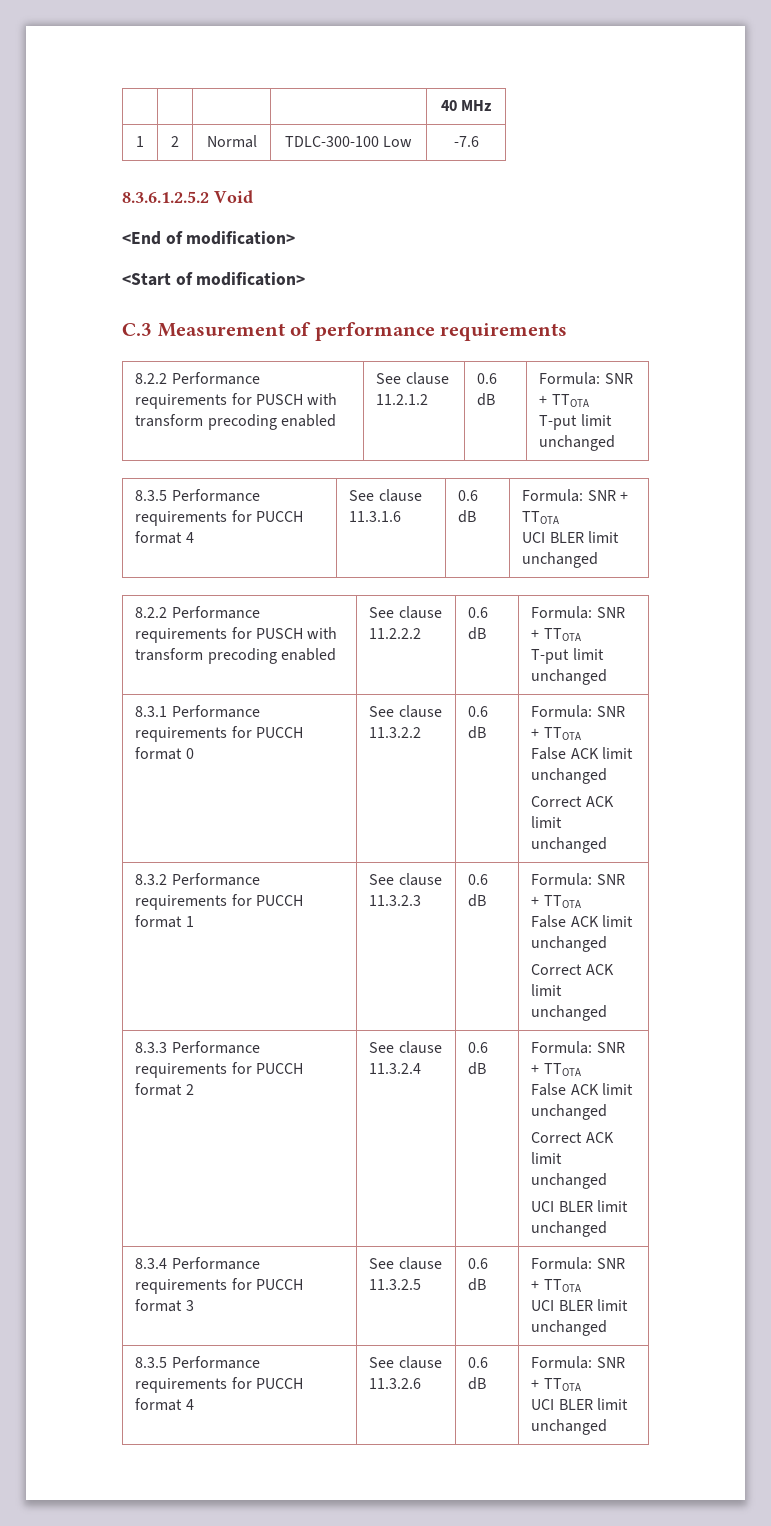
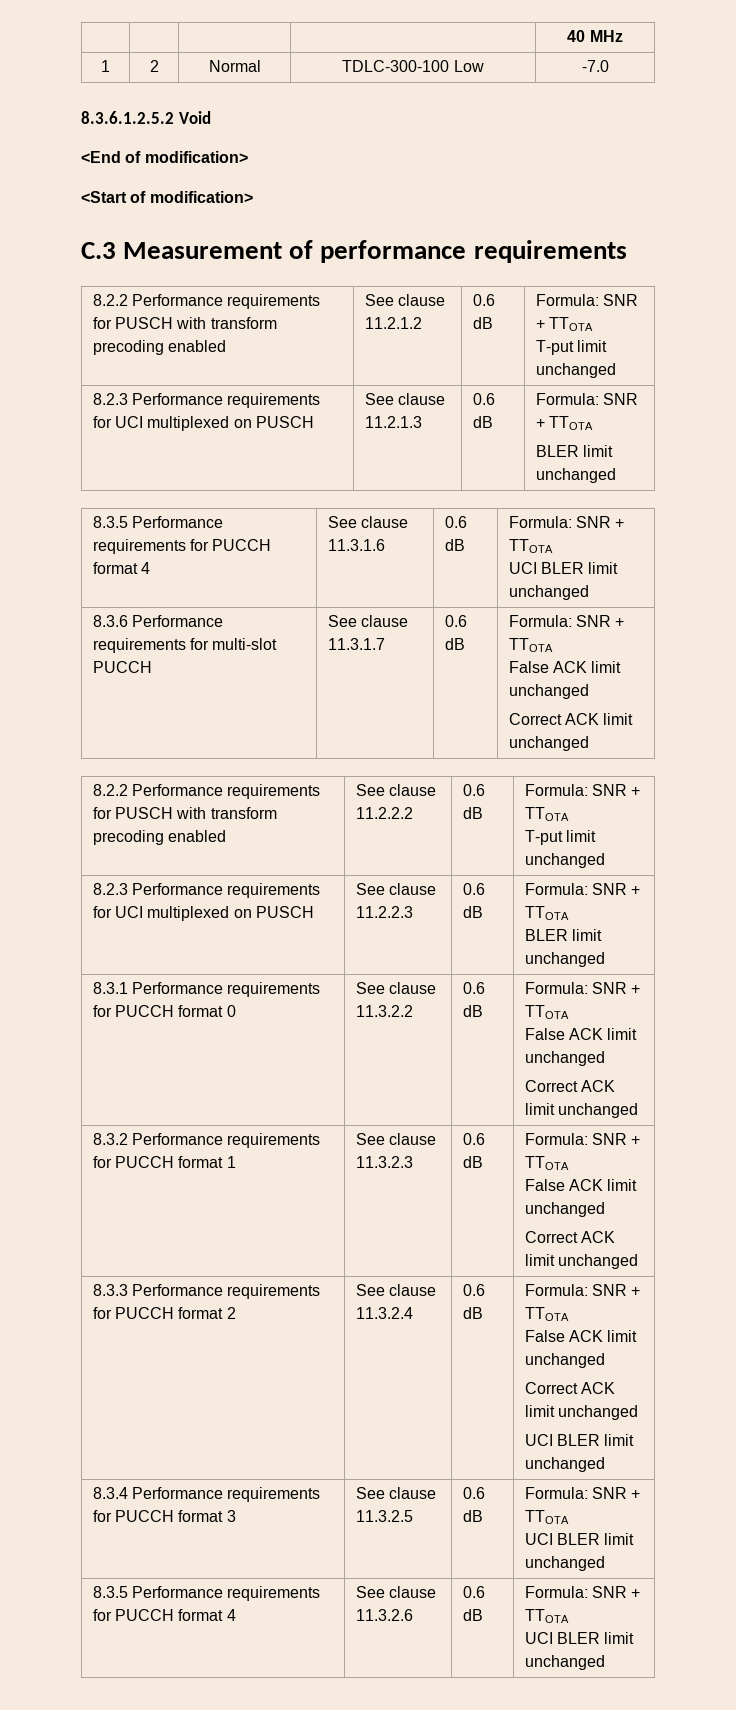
[453,136,479,147] -7.6 -> [581,60,609,72] -7.0
(616, 443) none -> [92,393,321,408] [92,416,315,431] [364,393,446,405] [364,416,422,428] [472,393,495,405] [472,416,493,428] [535,393,639,405] [535,416,594,430] [535,445,614,457] [535,468,616,483] // 8.2.3 Performance requirements for UCI multiplexed on PUSCH | See clause 11.2.1.3 | 0.6 dB | Formula: SNR + TTOTA // BLER limit unchanged
(599, 560) none -> [92,615,224,627] [92,638,278,653] [92,661,152,673] [327,615,409,627] [327,638,385,650] [444,615,467,627] [444,638,465,650] [508,615,625,627] [508,638,553,652] [508,661,622,673] [508,684,589,699] [508,713,634,725] [508,736,589,751] // 8.3.6 Performance requirements for multi-slot PUCCH | See clause 11.3.1.7 | 0.6 dB | Formula: SNR + TTOTA // False ACK limit unchanged // Correct ACK limit unchanged
(608, 677) none -> [92,883,321,898] [92,906,315,921] [355,883,437,895] [355,906,413,918] [462,883,485,895] [462,906,483,918] [524,883,641,895] [524,906,569,920] [524,929,603,941] [524,952,605,967] // 8.2.3 Performance requirements for UCI multiplexed on PUSCH | See clause 11.2.2.3 | 0.6 dB | Formula: SNR + TTOTA // BLER limit unchanged

